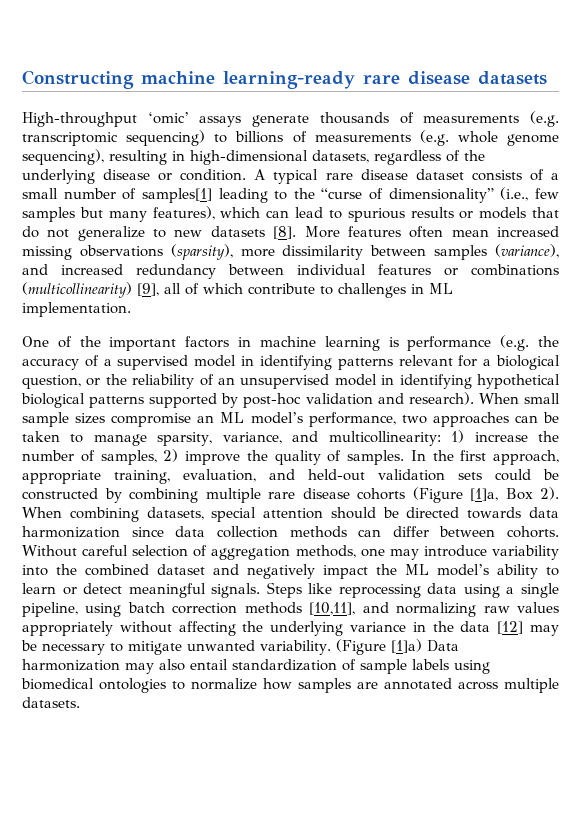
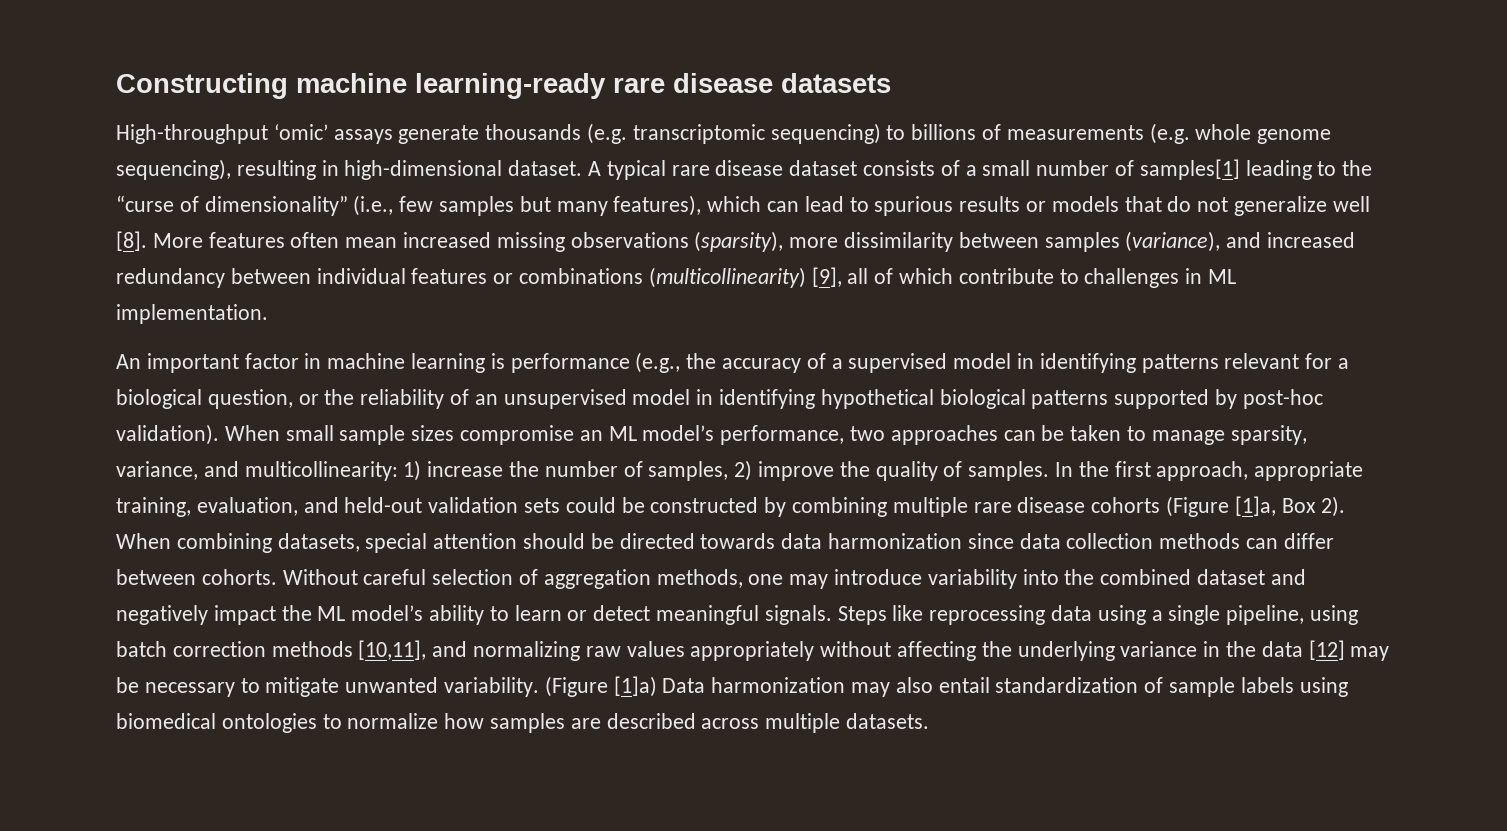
[399,112,520,124] of measurements -> (582, 132) none
[312,150,485,165] [22,169,247,184] datasets, regardless of the underlying disease or condition. -> [508,160,583,176] dataset.
[153,226,265,238] to new datasets -> [1332,196,1370,212] well
[22,336,230,351] One of the important factors -> [116,353,299,373] An important factor
[500,335,530,351] (e.g. -> [635,352,681,373] (e.g.,
[305,392,474,405] validation and research). -> [116,424,219,445] validation).
[384,678,452,690] annotated -> [606,713,696,729] described

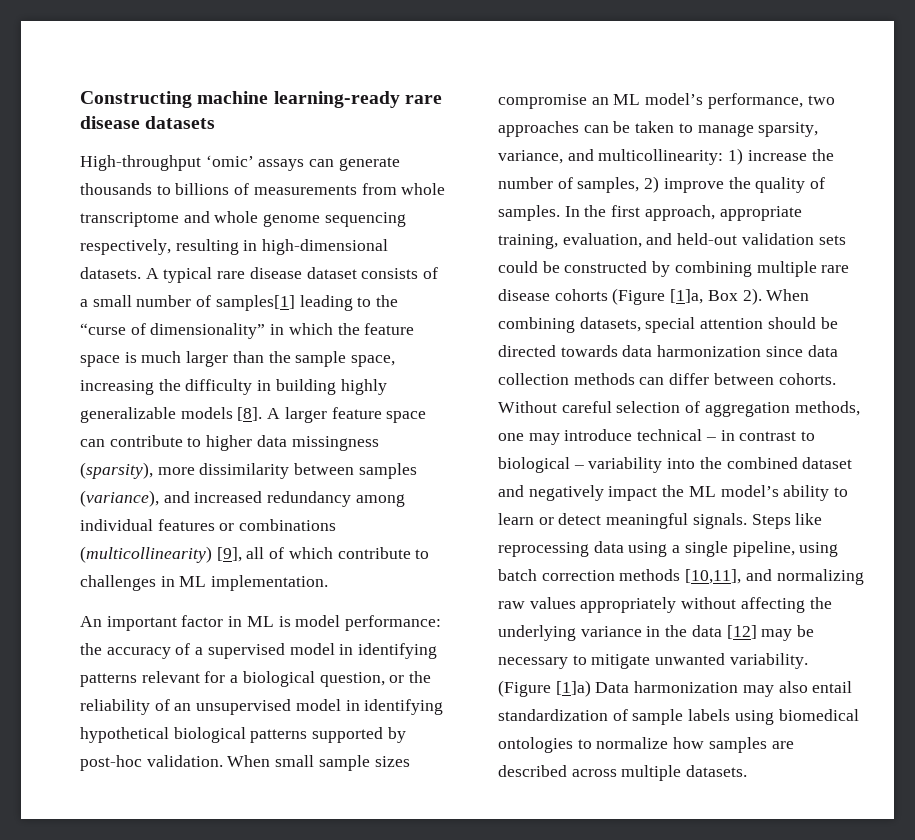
(393, 136) none -> [309,159,335,167] can
[587,123,881,144] (e.g. transcriptomic sequencing) -> (152, 189) none
[1149,123,1332,144] [116,159,231,180] (e.g. whole genome sequencing), -> [361,183,446,195] [80,211,406,227] [80,239,171,255] from whole transcriptome and whole genome sequencing respectively,
[508,160,583,176] dataset. -> [80,267,141,279] datasets.
[353,195,1370,216] [116,231,689,252] (i.e., few samples but many features), which can lead to spurious results or models that do not generalize well [8]. More features often mean increased missing observations -> [270,323,415,335] [80,351,396,367] [80,379,387,395] [80,407,427,423] [80,435,379,451] in which the feature space is much larger than the sample space, increasing the difficulty in building highly generalizable models [8]. A larger feature space can contribute to higher data missingness
[230,268,311,284] between -> [355,494,405,507] among
[327,352,681,373] machine learning is performance (e.g., -> [246,615,442,631] ML is model performance:
[116,424,219,445] validation). -> [146,755,223,767] validation.
(923, 577) none -> [637,429,816,441] [498,457,584,473] technical – in contrast to biological –

